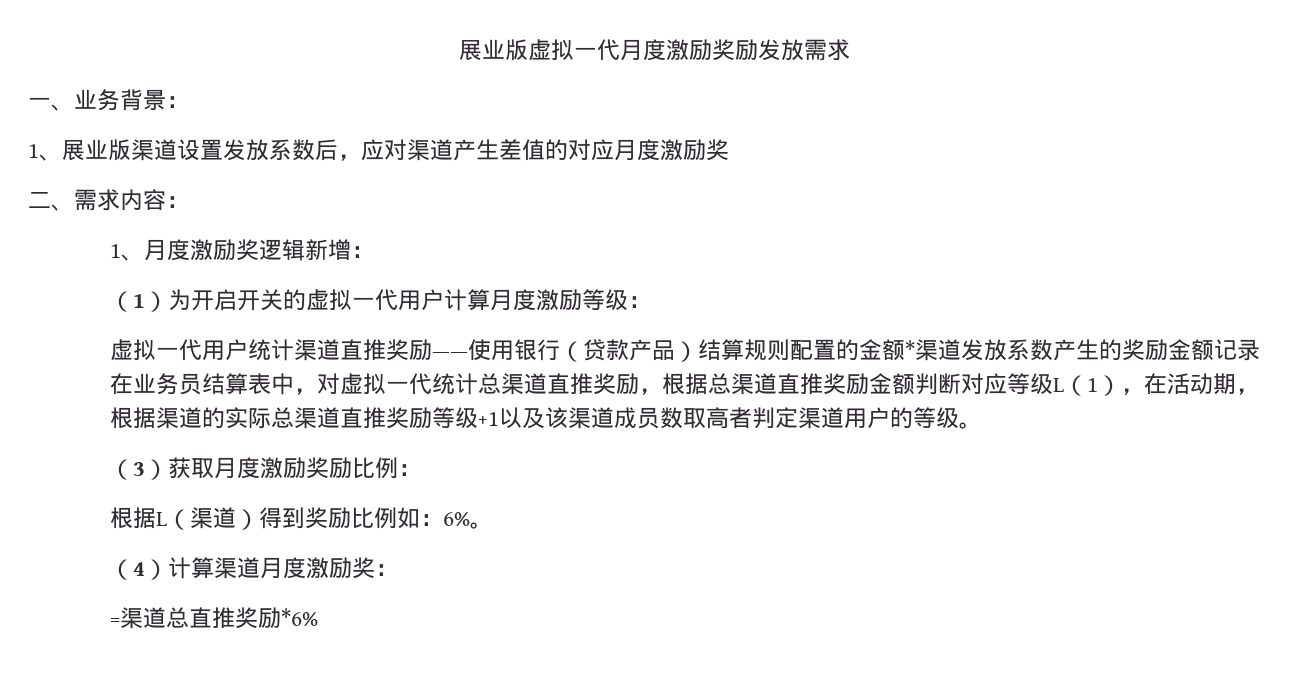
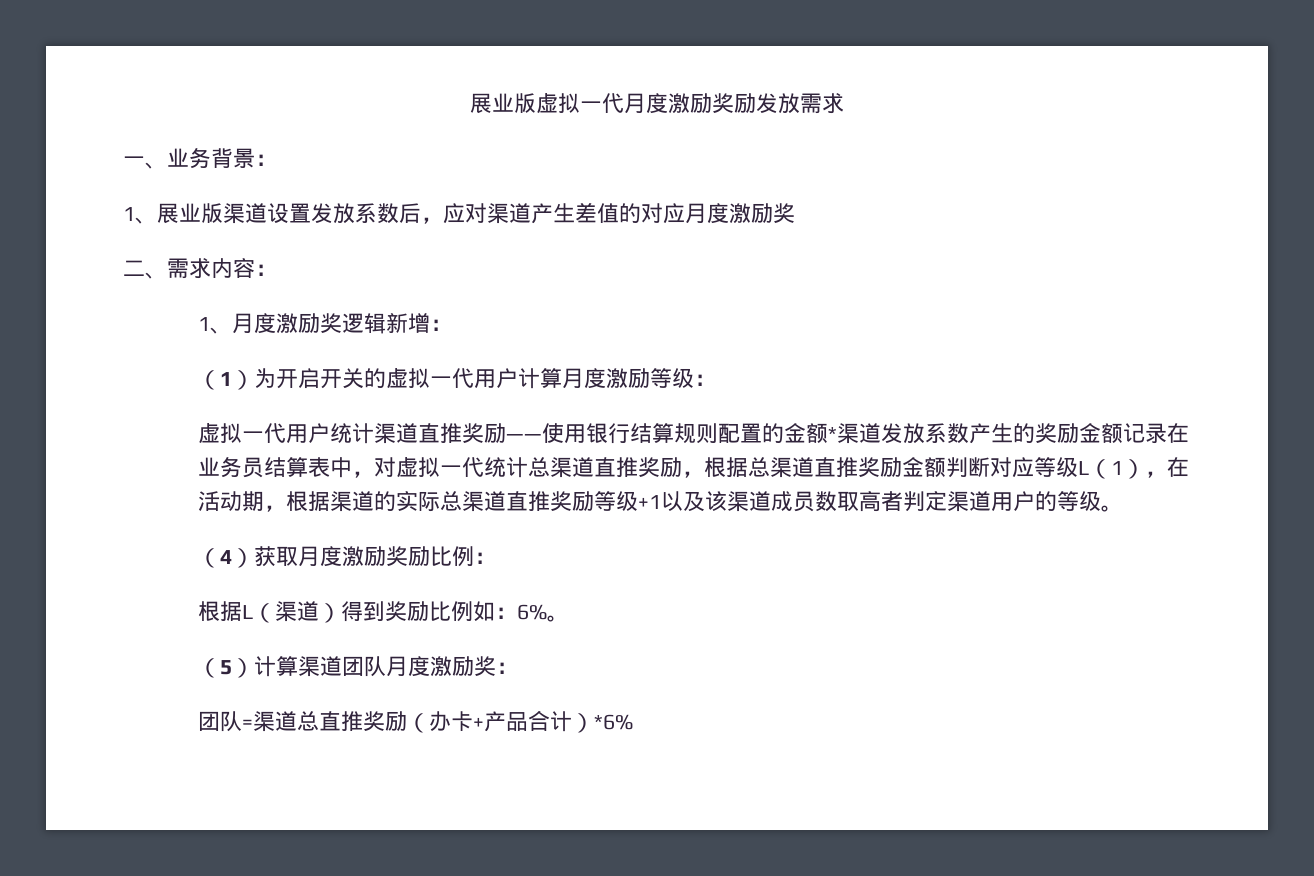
[559,339,698,362] （贷款产品） -> (630, 433) none
[132,462,145,476] 3 -> [219,550,232,564] 4
[132,562,145,576] 4 -> [219,660,232,675] 5
(260, 567) none -> [341,656,386,677] 团队
(398, 570) none -> [197,711,242,732] 团队
(281, 618) none -> [406,710,594,733] （办卡+产品合计）

